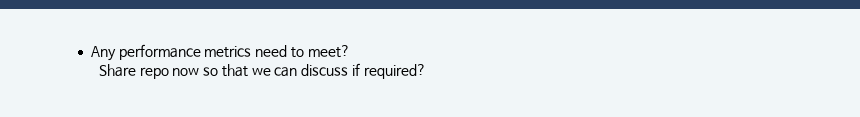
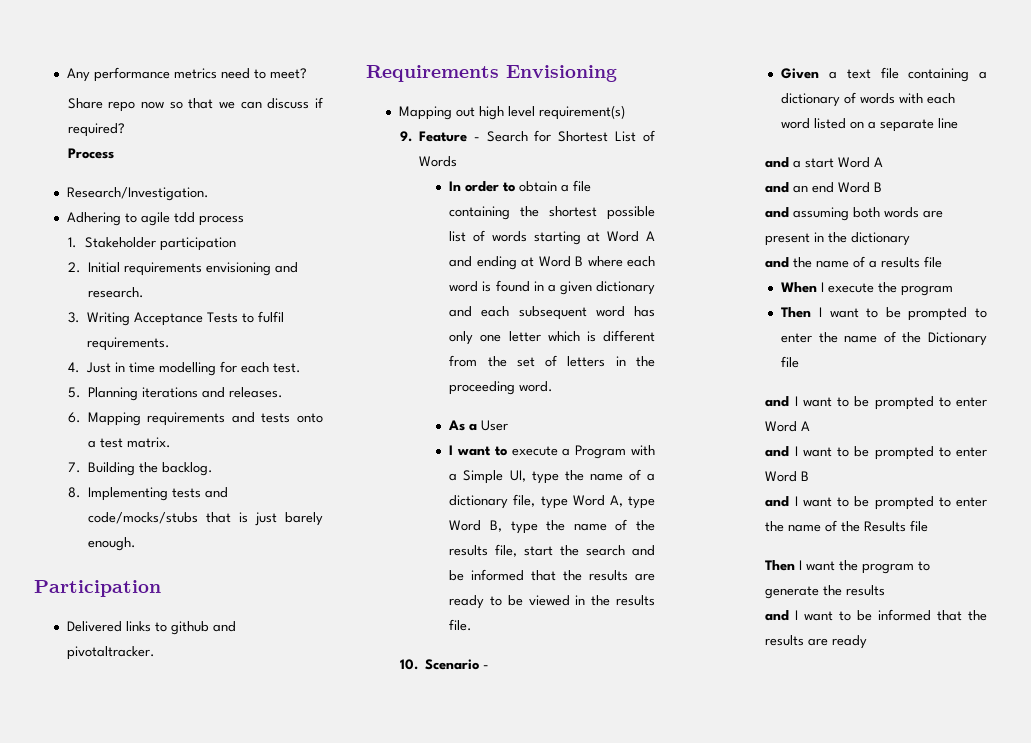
(426, 71) none -> [67,148,114,159] [66,187,209,201] [66,212,244,226] [67,237,236,251] [67,262,298,276] [87,287,144,298] [67,311,284,326] [86,337,170,351] [67,361,301,376] [67,387,283,401] [67,412,323,426] [87,437,171,448] [67,462,213,476] [67,487,228,501] [87,512,323,526] [87,537,136,551] [34,580,161,597] [66,621,236,635] [66,646,155,660] [366,65,617,82] [398,105,625,120] [399,130,655,142] [418,156,457,167] [449,180,592,192] [449,206,655,220] [449,230,655,245] [449,256,655,270] [449,280,655,295] [449,306,655,320] [449,330,655,345] [449,355,655,367] [449,381,554,395] [448,420,509,431] [449,445,655,459] [449,469,655,484] [449,494,655,509] [449,519,655,534] [449,544,655,557] [449,569,655,581] [449,595,655,609] [449,619,473,631] [399,659,489,670] [781,67,987,82] [781,92,956,107] [781,118,959,132] [765,157,884,168] [765,182,883,193] [765,207,944,221] [765,232,911,246] [765,256,943,268] [781,282,954,296] [781,307,987,321] [781,331,987,346] [781,356,800,368] [765,396,987,410] [765,421,811,432] [765,446,987,460] [765,471,810,482] [765,496,987,510] [765,520,929,532] [765,560,931,574] [765,585,886,599] [765,609,987,621] [765,635,868,649] // Process // Research/Investigation. // Adhering to agile tdd process // 1. Stakeholder participation // 2. Initial requirements envisioning and research. // 3. Writing Acceptance Tests to fulfil requirements. // 4. Just in time modelling for each test. // 5. Planning iterations and releases. // 6. Mapping requirements and tests onto a test matrix. // 7. Building the backlog. // 8. Implementing tests and code/mocks/stubs that is just barely enough. // Participation // Delivered links to github and pivotaltracker. // Requirements Envisioning // Mapping out high level requirement(s) // 9. Feature - Search for Shortest List of Words // In order to obtain a file containing the shortest possible list of words starting at Word A and ending at Word B where each word is found in a given dictionary and each subsequent word has only one letter which is different from the set of letters in the proceeding word. // As a User // I want to execute a Program with a Simple UI, type the name of a dictionary file, type Word A, type Word B, type the name of the results file, start the search and be informed that the results are ready to be viewed in the results file. // 10. Scenario - // Given a text file containing a dictionary of words with each word listed on a separate line // and a start Word A // and an end Word B // and assuming both words are present in the dictionary // and the name of a results file // When I execute the program // Then I want to be prompted to enter the name of the Dictionary file // and I want to be prompted to enter Word A // and I want to be prompted to enter Word B // and I want to be prompted to enter the name of the Results file // Then I want the program to generate the results // and I want to be informed that the results are ready

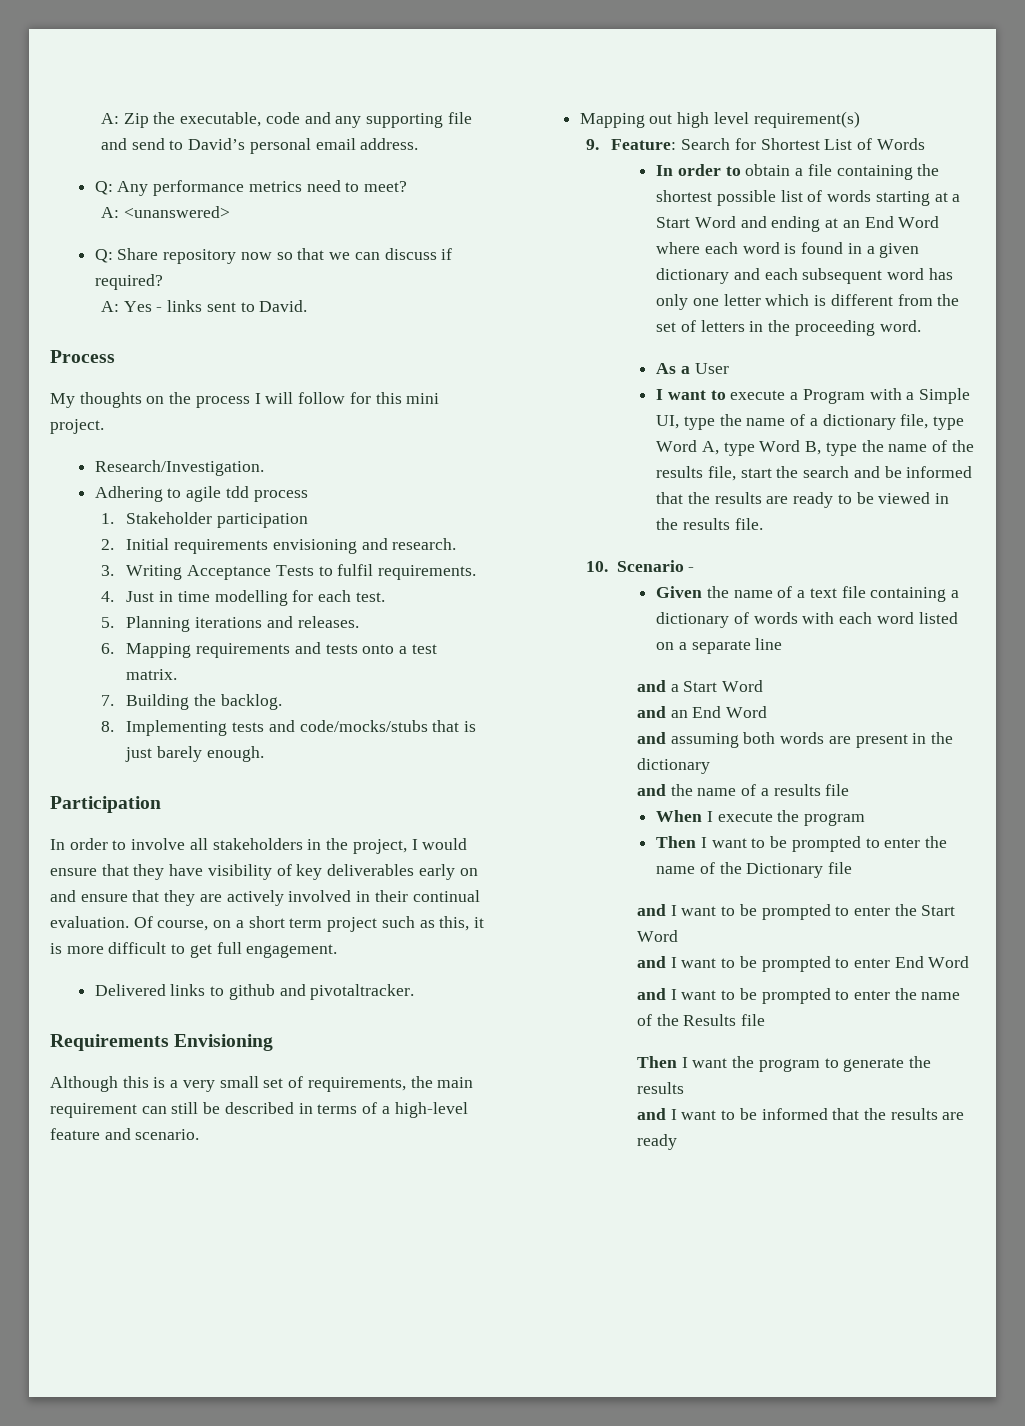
(66, 75) none -> [100,112,472,128] [100,138,419,154] [94,181,113,195] A: Zip the executable, code and any supporting file and send to David’s personal email address. // Q:
[67,98,136,112] Share repo -> [100,206,230,218] [94,248,237,264] A: <unanswered> // Q: Share repository
[67,148,114,159] Process -> [100,300,308,312] [50,350,115,363] [50,392,440,408] [50,419,104,434] A: Yes - links sent to David. // Process // My thoughts on the process I will follow for this mini project.
(161, 588) none -> [50,838,468,854] [50,864,478,880] [50,890,480,906] [50,916,484,932] [50,942,338,958] // In order to involve all stakeholders in the project, I would ensure that they have visibility of key deliverables early on and ensure that they are actively involved in their continual evaluation. Of course, on a short term project such as this, it is more difficult to get full engagement.
(617, 73) none -> [50,1076,474,1092] [50,1102,468,1118] [50,1128,200,1140] // Although this is a very small set of requirements, the main requirement can still be described in terms of a high-level feature and scenario.
[418,131,480,142] Feature - -> [611,139,677,150] Feature:
[607,231,655,242] [449,256,584,270] Word A and ending at Word B -> [952,194,961,202] [656,216,940,232] a Start Word and ending at an End Word
(820, 73) none -> [706,586,793,598] the name of
[805,157,884,168] start Word A -> [683,680,764,692] Start Word
[812,182,883,193] end Word B -> [692,706,768,718] End Word
[765,421,811,432] [765,446,987,460] [765,471,810,482] Word A // and I want to be prompted to enter Word B -> [894,904,956,916] [636,930,678,942] [636,956,970,972] the Start Word // and I want to be prompted to enter End Word

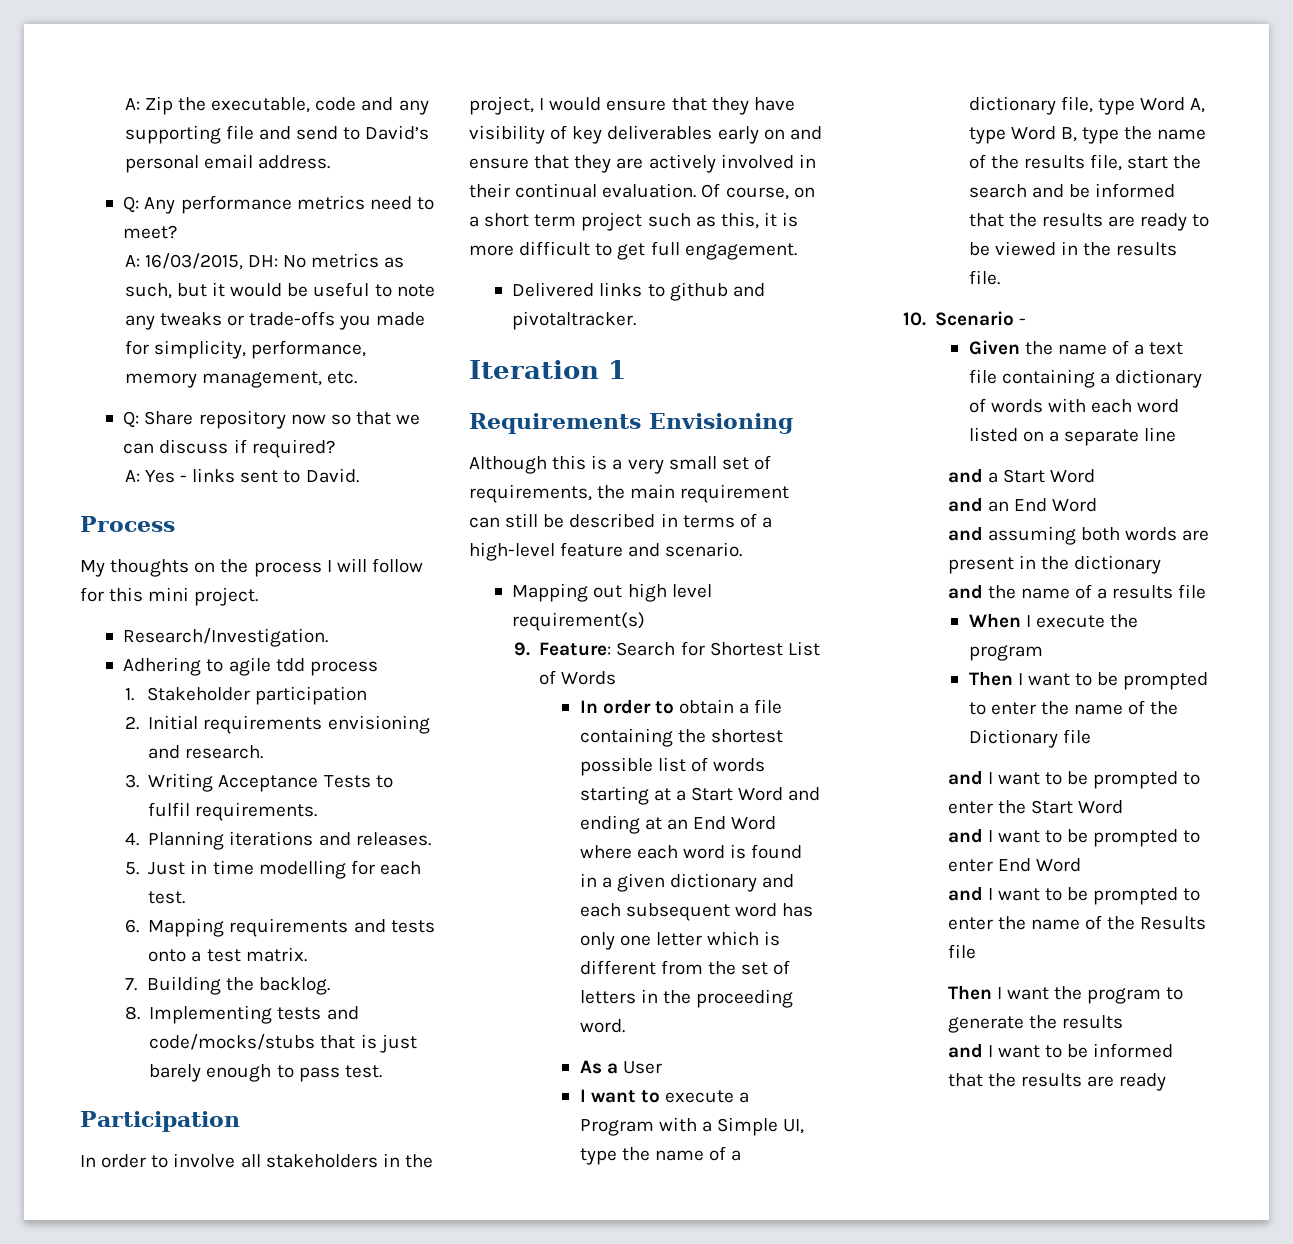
[123,206,230,218] <unanswered> -> [144,253,405,270] [124,282,435,299] [124,311,426,330] [124,340,367,359] [124,371,358,388] 16/03/2015, DH: No metrics as such, but it would be useful to note any tweaks or trade-offs you made for simplicity, performance, memory management, etc.
(114, 596) none -> [148,831,431,850] [124,862,139,875] Planning iterations and releases. // 5.
[100,616,359,632] // 5. Planning iterations and releases. -> (186, 897) none
[206,746,264,762] enough. -> [206,1064,382,1082] enough to pass test.
(415, 992) none -> [469,360,626,379] // Iteration 1

